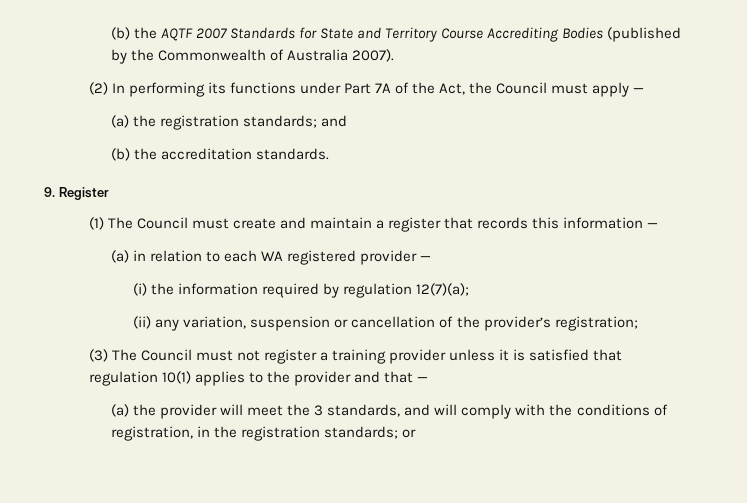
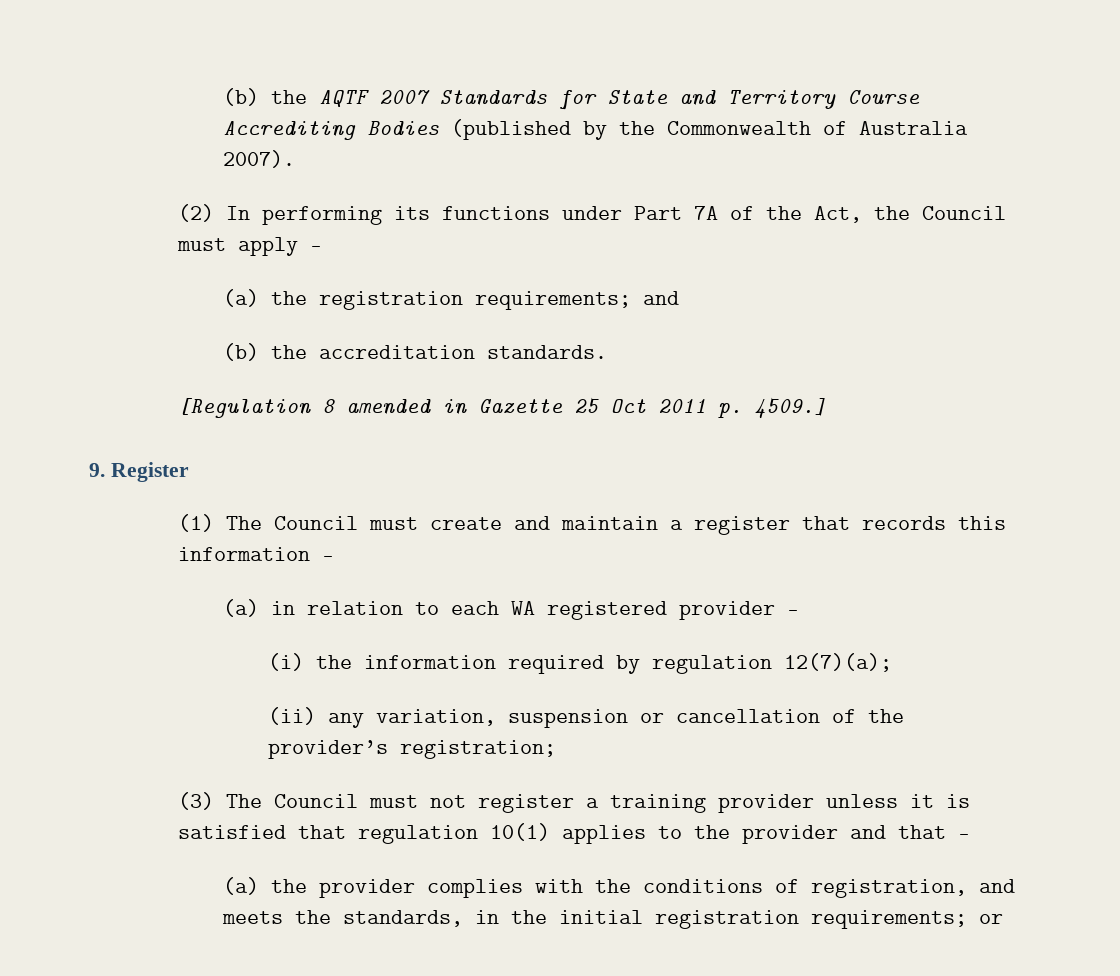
[243,115,318,128] standards; -> [474,291,631,310] requirements;
(330, 154) none -> [178,397,827,419] // [Regulation 8 amended in Gazette 25 Oct 2011 p. 4509.]
[220,404,512,419] will meet the 3 standards, and will comply -> [426,879,523,898] complies
[196,426,399,441] in the registration standards; -> [978,879,1015,893] [221,910,967,929] and meets the standards, in the initial registration requirements;

